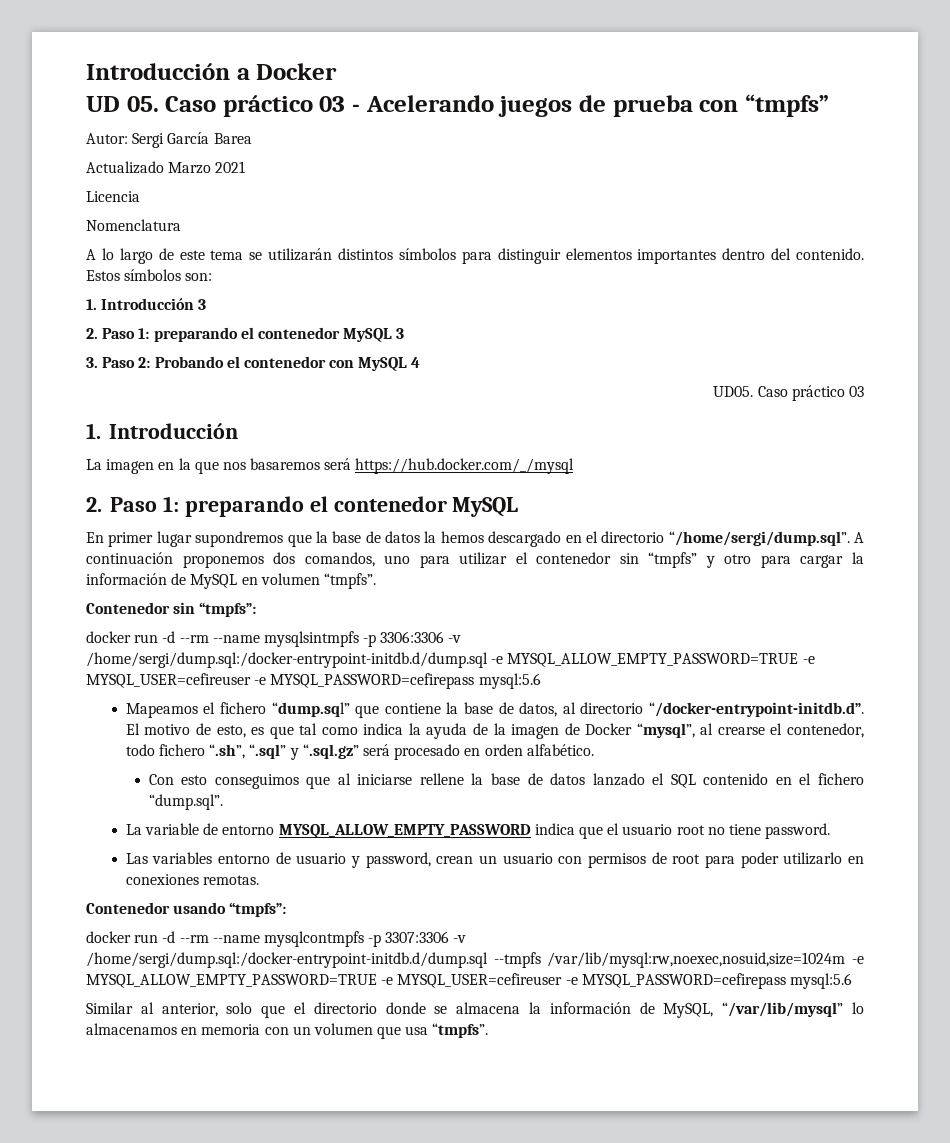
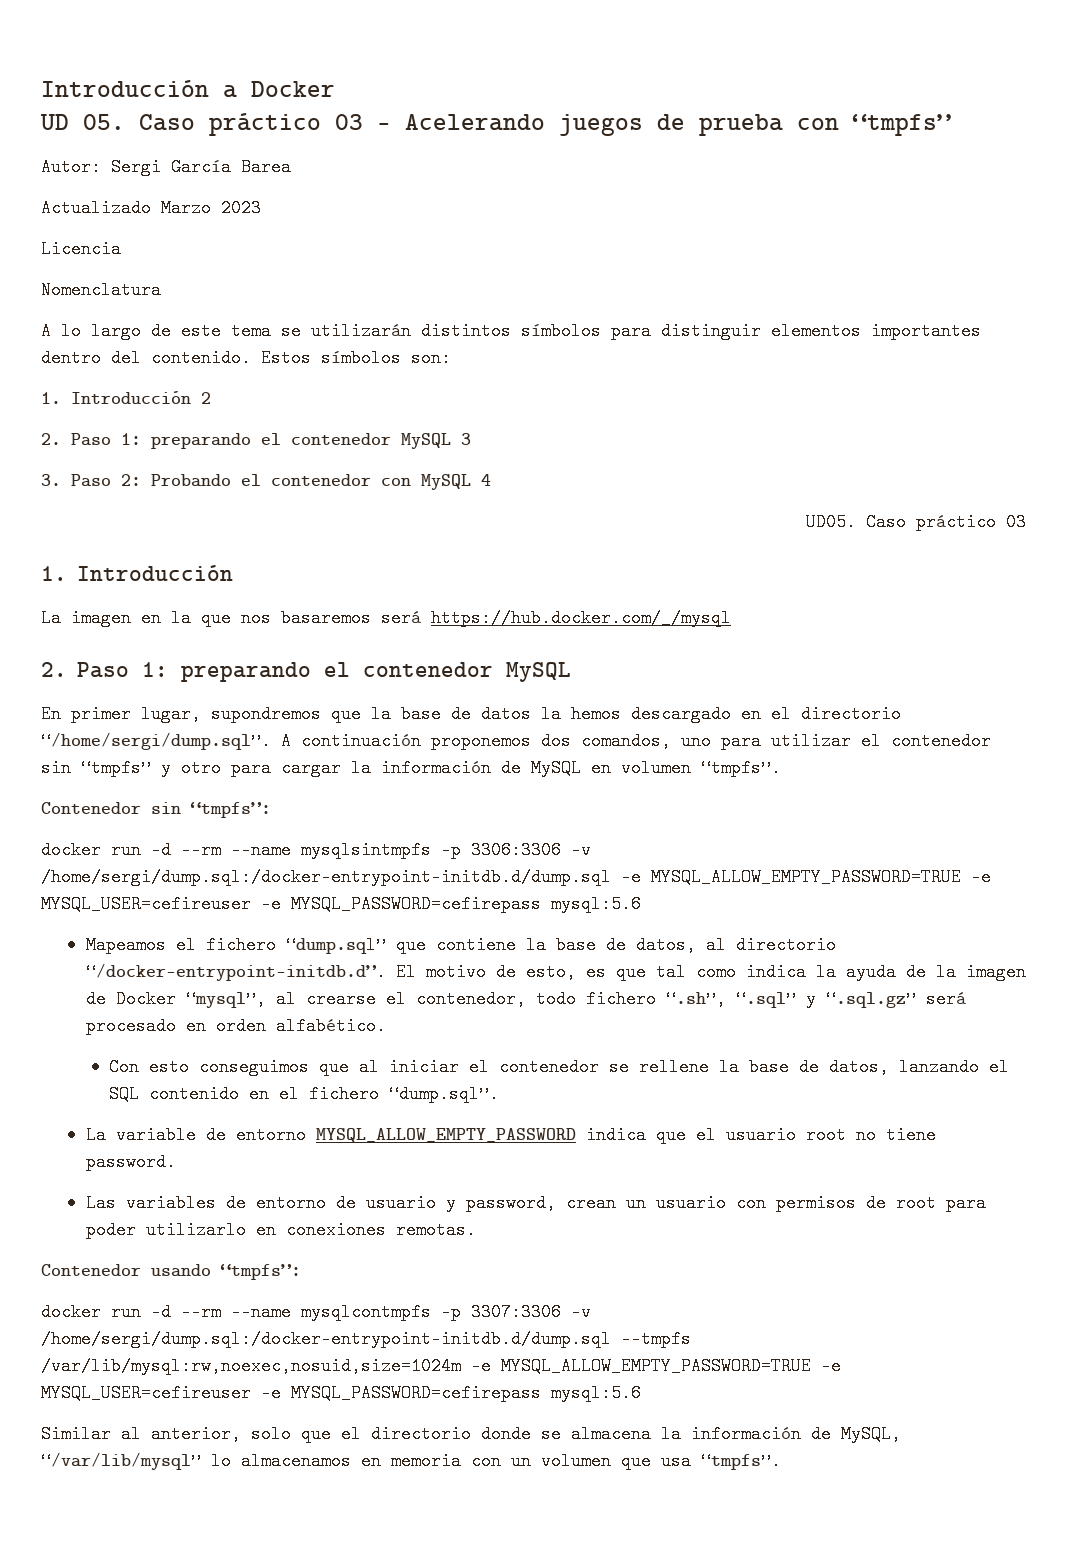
[215,161,246,173] 2021 -> [221,199,261,217] 2023
[198,299,207,310] 3 -> [201,392,211,404] 2
[156,531,192,547] lugar -> [141,705,201,723] lugar,
[357,774,413,785] iniciarse -> [389,1058,630,1076] iniciar el contenedor se
[550,773,645,786] datos lanzado -> [829,1058,980,1076] datos, lanzando
(213, 858) none -> [225,1194,246,1212] de

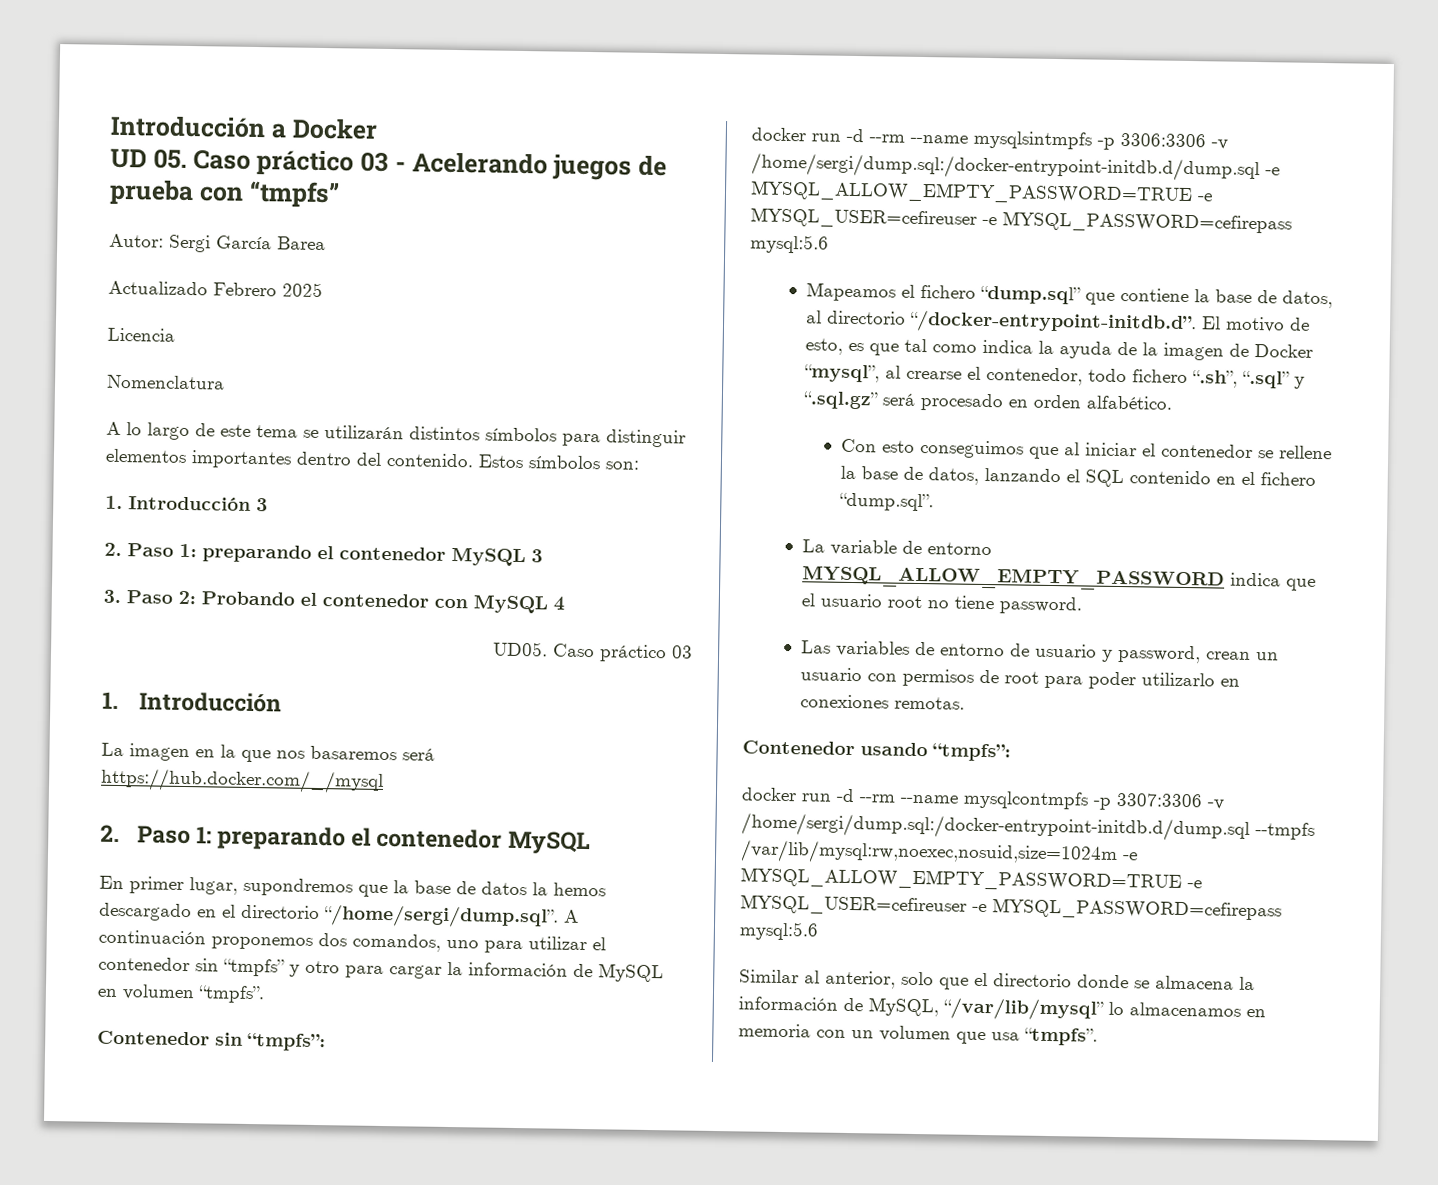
[161,199,261,217] Marzo 2023 -> [213,282,323,298] Febrero 2025
[201,392,211,404] 2 -> [256,498,268,512] 3

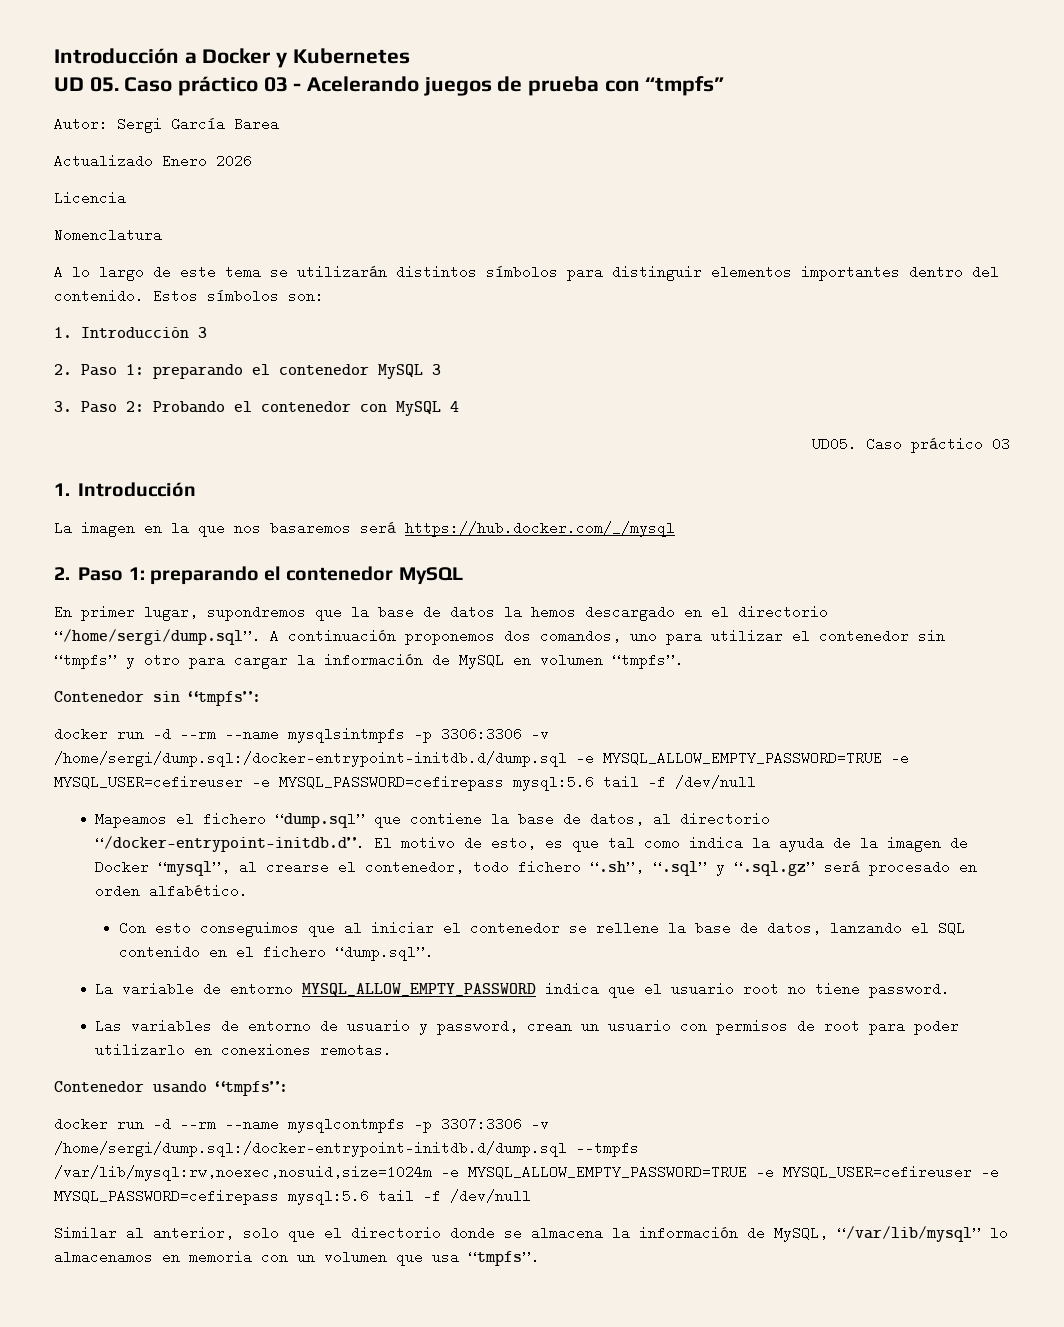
(378, 128) none -> [276,48,410,68] y Kubernetes
[213,282,323,298] Febrero 2025 -> [162,154,252,168] Enero 2026
(829, 244) none -> [603,775,756,789] tail -f /dev/null
(819, 931) none -> [378,1189,531,1203] tail -f /dev/null

